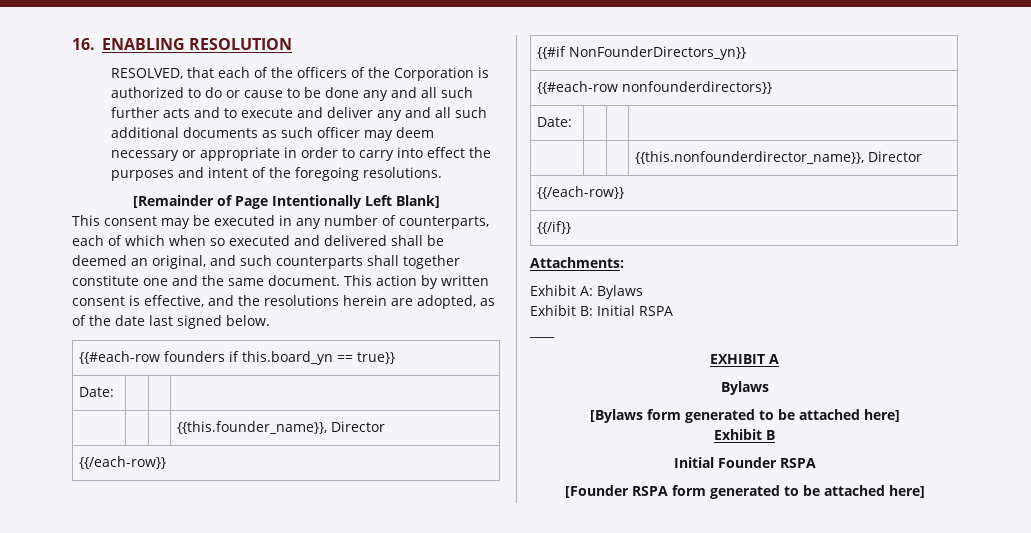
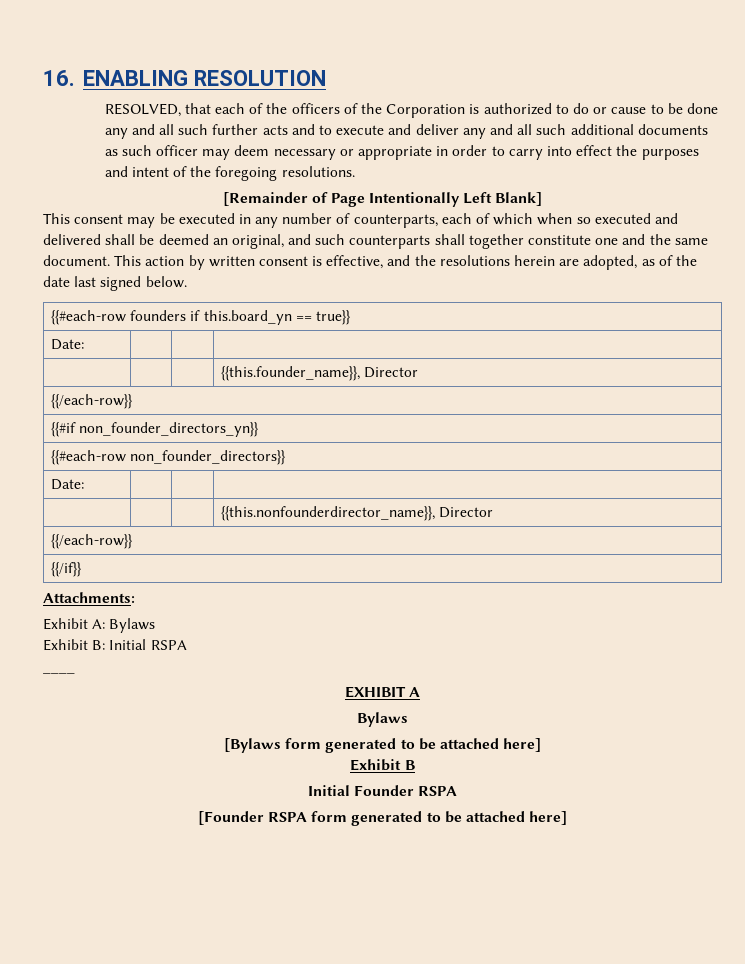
[568,46,746,60] [536,81,772,94] NonFounderDirectors_yn}} // {{#each-row nonfounderdirectors}} -> [79,422,260,437] [50,450,287,465] non_founder_directors_yn}} // {{#each-row non_founder_directors}}

